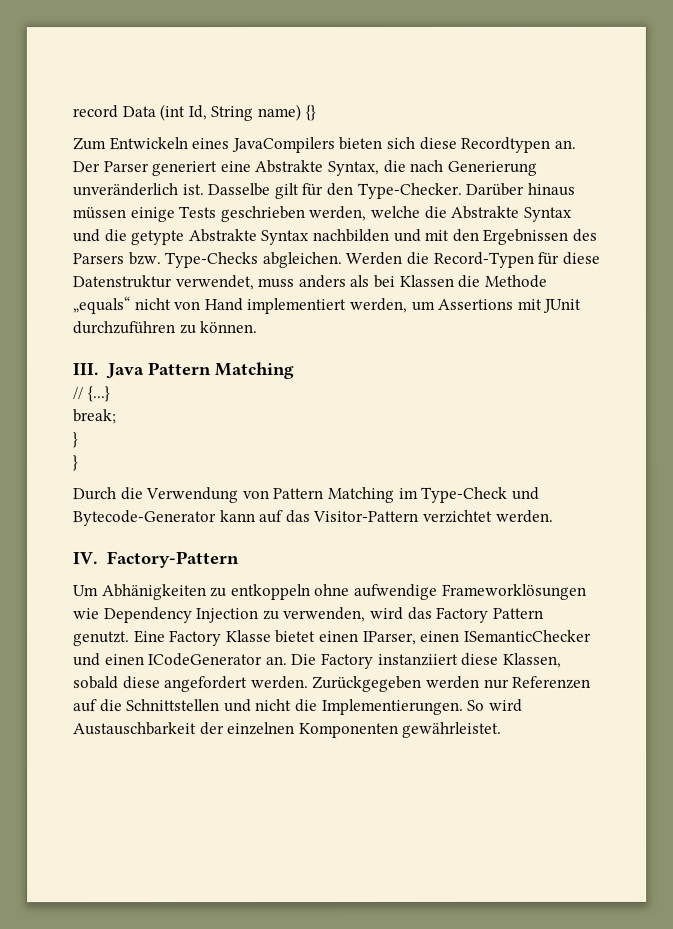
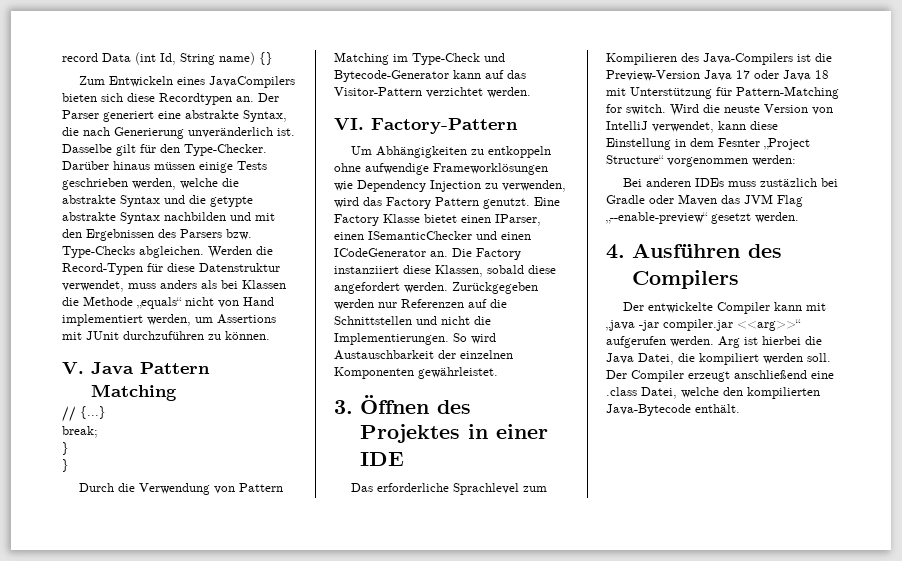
[254,160,324,174] Abstrakte -> [185,110,239,119] abstrakte
[450,205,520,219] Abstrakte -> [62,195,116,204] abstrakte
[187,229,257,243] Abstrakte -> [62,212,116,221] abstrakte
[72,363,99,376] III. -> [62,362,84,374] V.
[73,552,99,565] IV. -> [334,118,364,130] VI.
[101,584,207,601] Abhänigkeiten -> [376,146,468,158] Abhängigkeiten
(503, 729) none -> [334,395,471,414] [359,424,548,443] [359,452,404,466] [351,483,548,495] [606,53,832,65] [606,70,829,81] [606,86,839,99] [606,104,833,116] [606,121,778,133] [606,138,810,150] [606,155,796,167] [623,178,839,187] [606,194,803,207] [606,212,799,224] [606,243,782,259] [631,270,739,289] [623,302,827,314] [606,319,801,331] [606,336,822,348] [606,353,831,365] [606,370,834,382] [606,387,820,399] [606,404,740,416] // 3. Öffnen des Projektes in einer IDE // Das erforderliche Sprachlevel zum Kompilieren des Java-Compilers ist die Preview-Version Java 17 oder Java 18 mit Unterstützung für Pattern-Matching for switch. Wird die neuste Version von IntelliJ verwendet, kann diese Einstellung in dem Fesnter „Project Structure“ vorgenommen werden: // Bei anderen IDEs muss zustäzlich bei Gradle oder Maven das JVM Flag „--enable-preview“ gesetzt werden. // 4. Ausführen des Compilers // Der entwickelte Compiler kann mit „java -jar compiler.jar <<arg>>“ aufgerufen werden. Arg ist hierbei die Java Datei, die kompiliert werden soll. Der Compiler erzeugt anschließend eine .class Datei, welche den kompilierten Java-Bytecode enthält.

